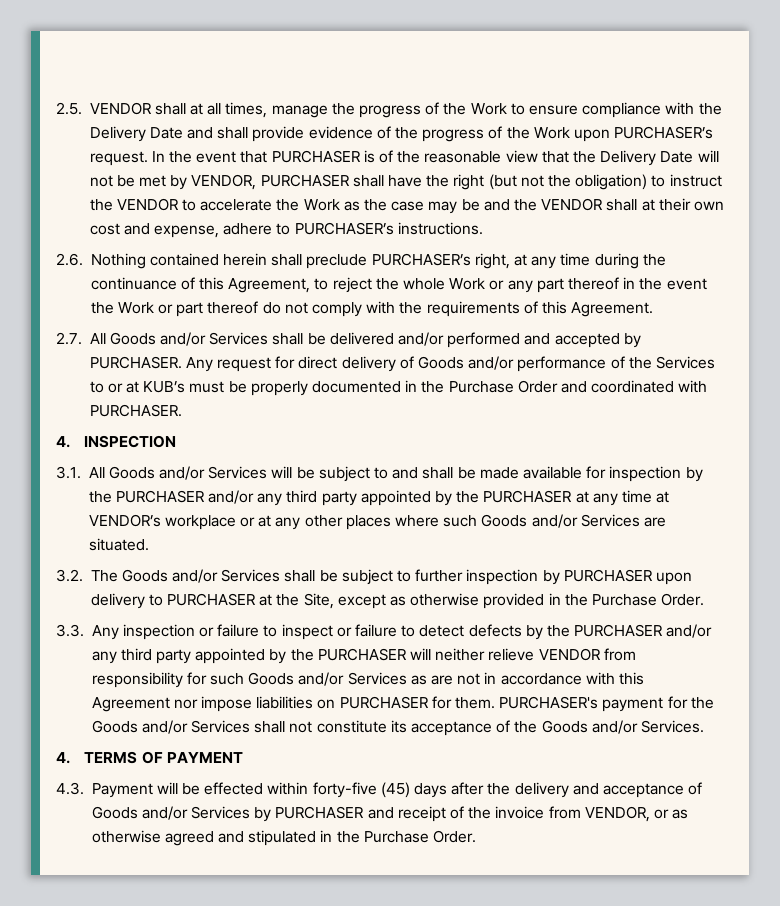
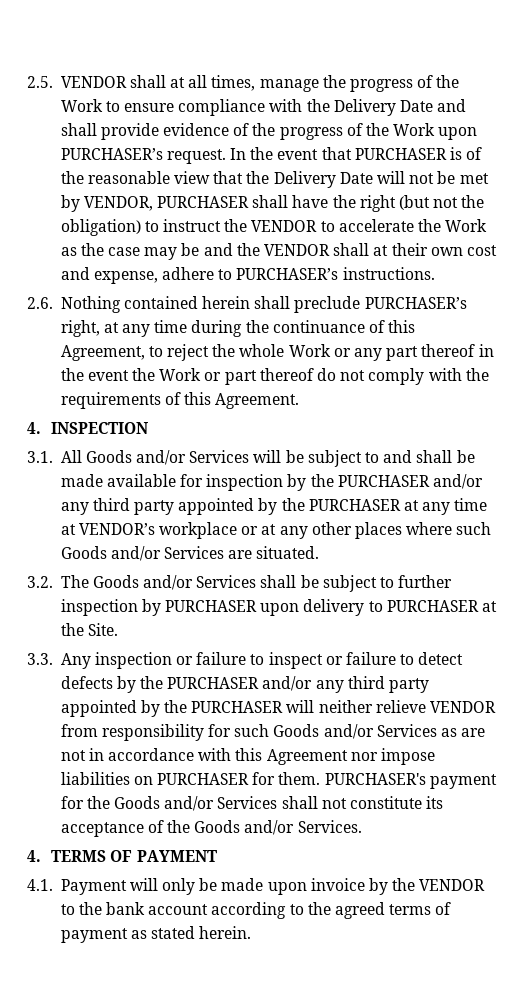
[56,332,641,348] [89,356,715,372] [89,380,708,396] [89,404,182,417] // 2.7. All Goods and/or Services shall be delivered and/or performed and accepted by PURCHASER. Any request for direct delivery of Goods and/or performance of the Services to or at KUB’s must be properly documented in the Purchase Order and coordinated with PURCHASER. -> (300, 401) none
[303,593,705,609] Site, except as otherwise provided in the Purchase Order. -> [87,623,118,636] Site.
[56,782,84,795] 4.3. -> [27,879,53,891] 4.1.
[182,782,703,798] [91,806,689,822] [91,830,477,846] be effected within forty-five (45) days after the delivery and acceptance of Goods and/or Services by PURCHASER and receipt of the invoice from VENDOR, or as otherwise agreed and stipulated in the Purchase Order. -> [162,878,486,895] [60,902,452,919] [60,926,252,943] only be made upon invoice by the VENDOR to the bank account according to the agreed terms of payment as stated herein.

